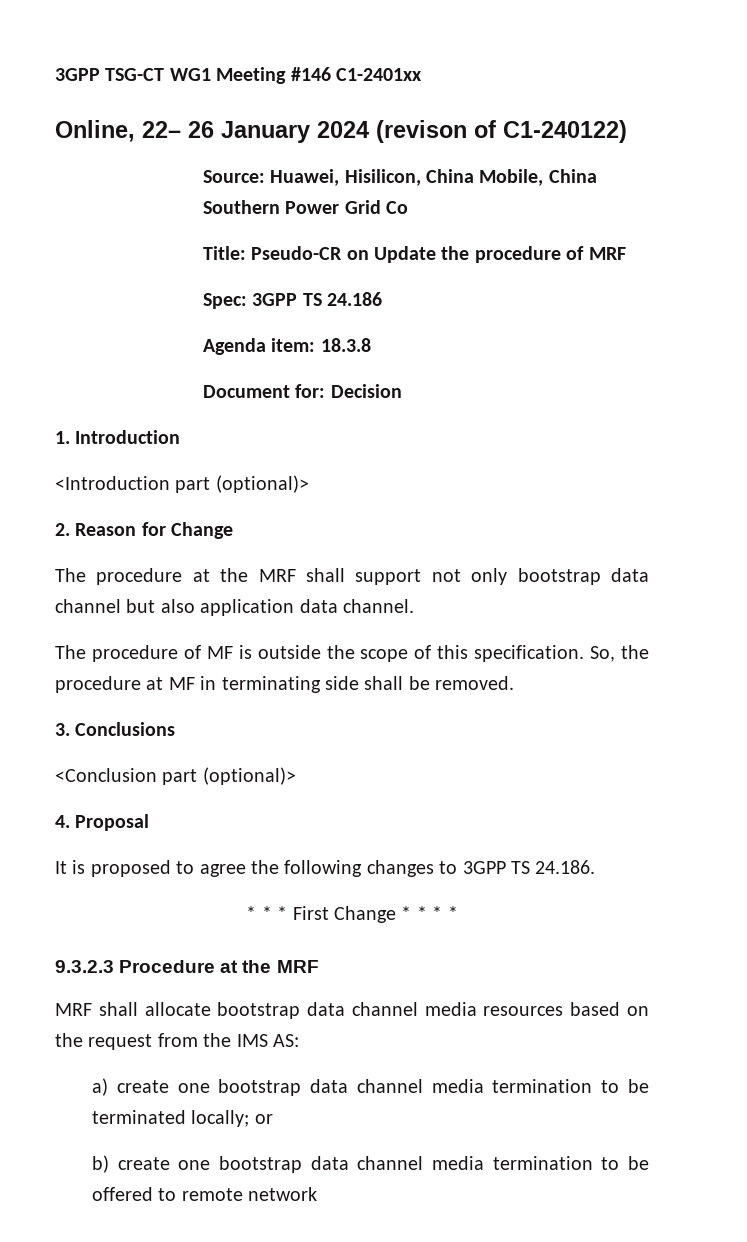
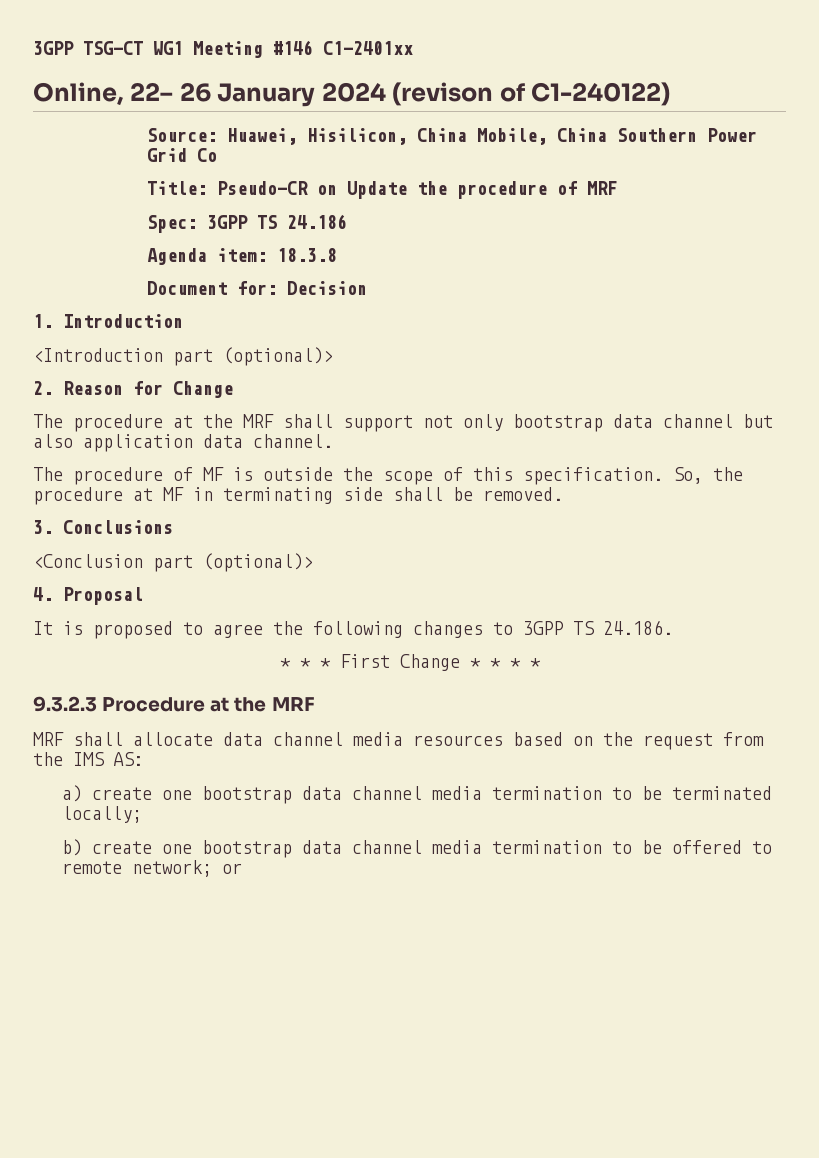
[217,1002,301,1019] bootstrap -> (213, 739) none
[254,1114,273,1124] or -> (142, 814) none
[248,1187,318,1201] network -> [131,860,242,877] network; or

